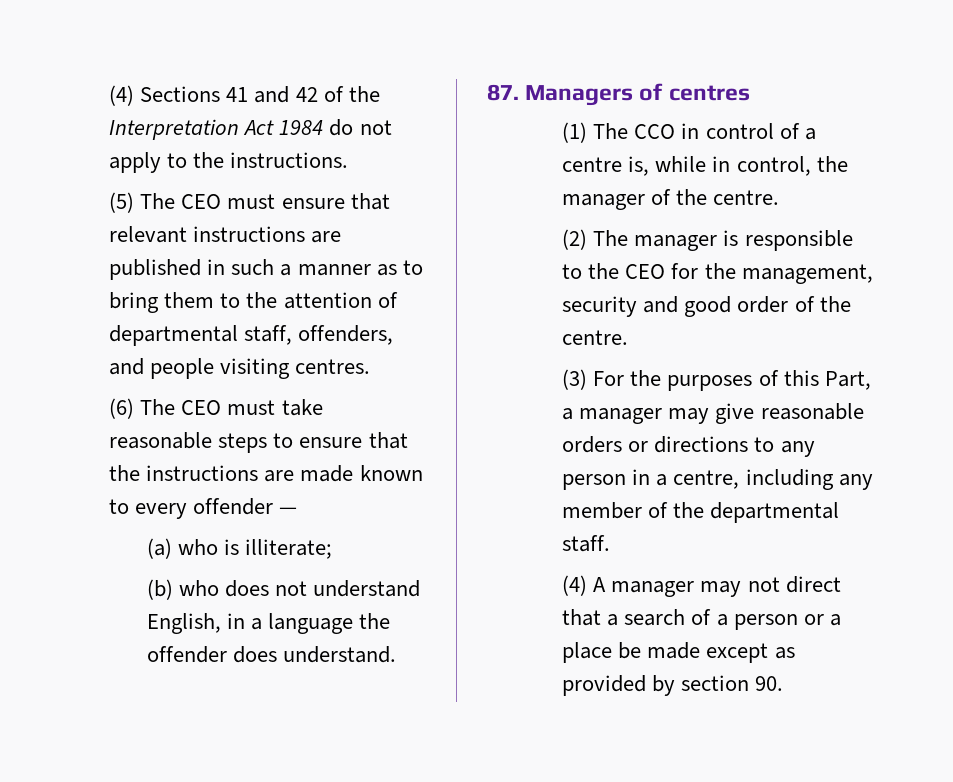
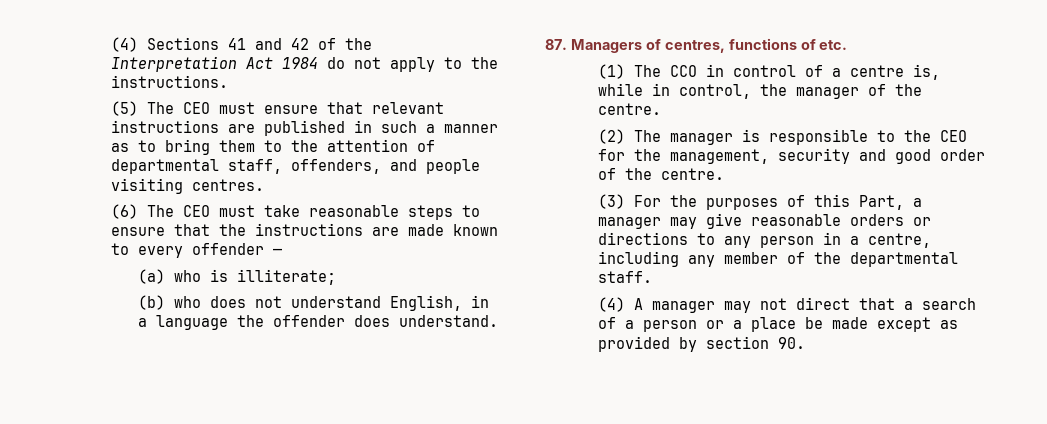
[668,85,750,101] centres -> [664,38,848,53] centres, functions of etc.

